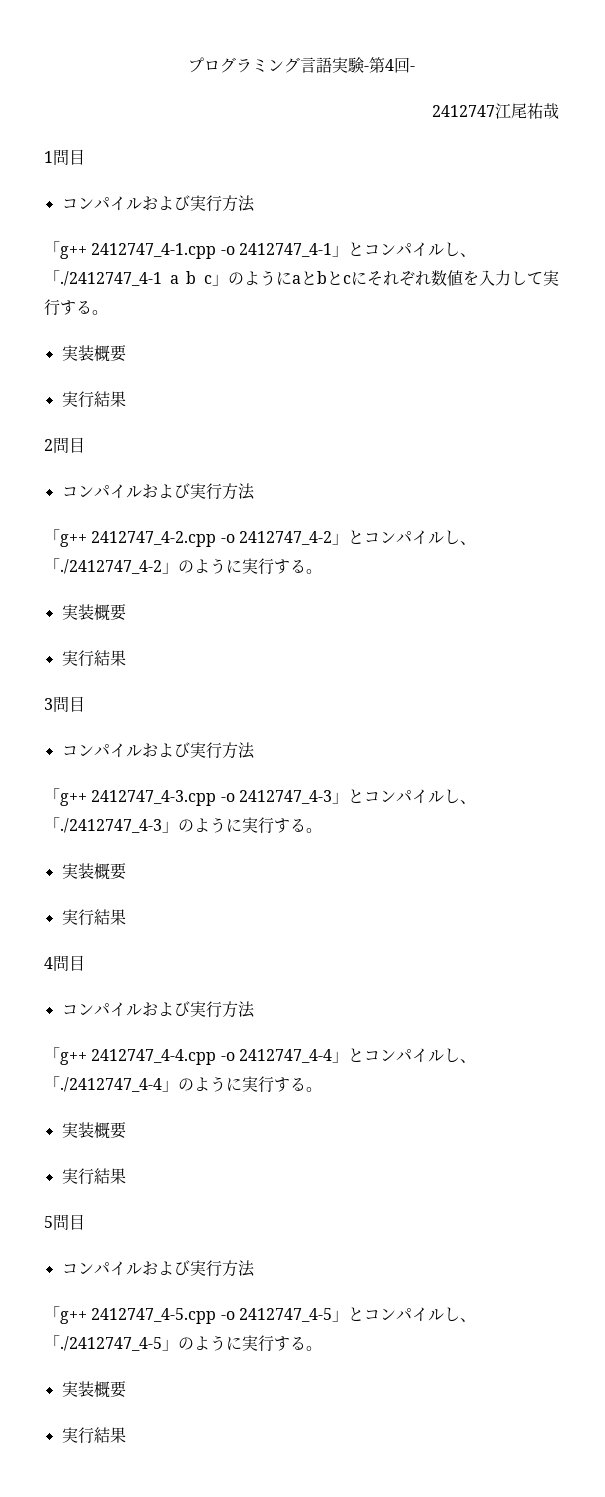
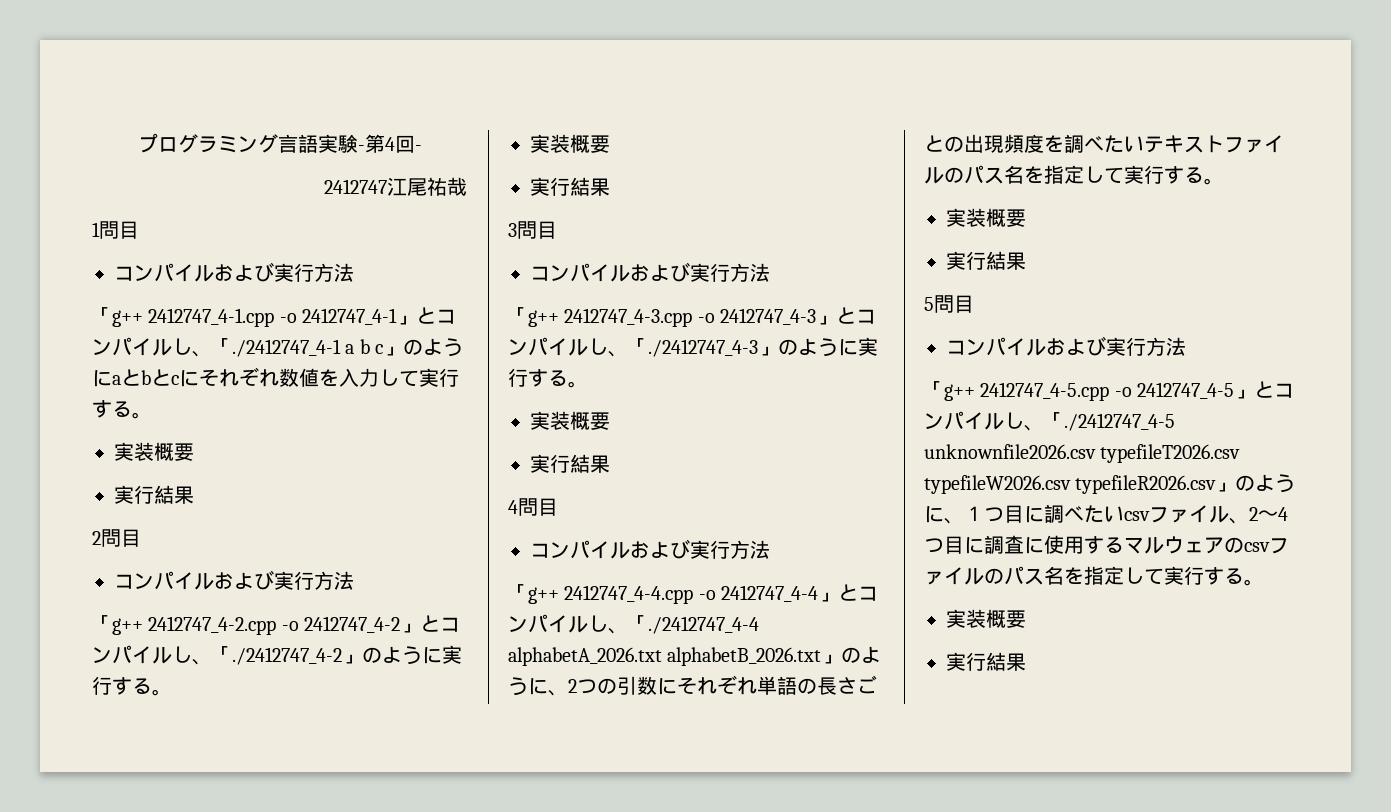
[162,1076,242,1092] 」のように -> [508,646,882,666] [508,675,877,696] [924,134,1284,153] [924,165,1124,184] alphabetA_2026.txt alphabetB_2026.txt」のように、2つの引数にそれぞれ単語の長さごとの出現頻度を調べたいテキストファイルのパス名を指定して
[162,1335,242,1351] 」のように -> [924,444,1241,463] [924,474,1296,494] [924,504,1288,524] [924,535,1289,554] [924,566,1164,585] unknownfile2026.csv typefileT2026.csv typefileW2026.csv typefileR2026.csv」のように、１つ目に調べたいcsvファイル、2〜4つ目に調査に使用するマルウェアのcsvファイルのパス名を指定して

